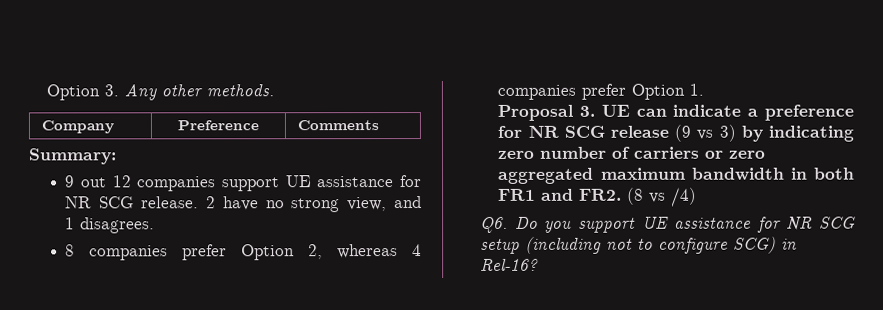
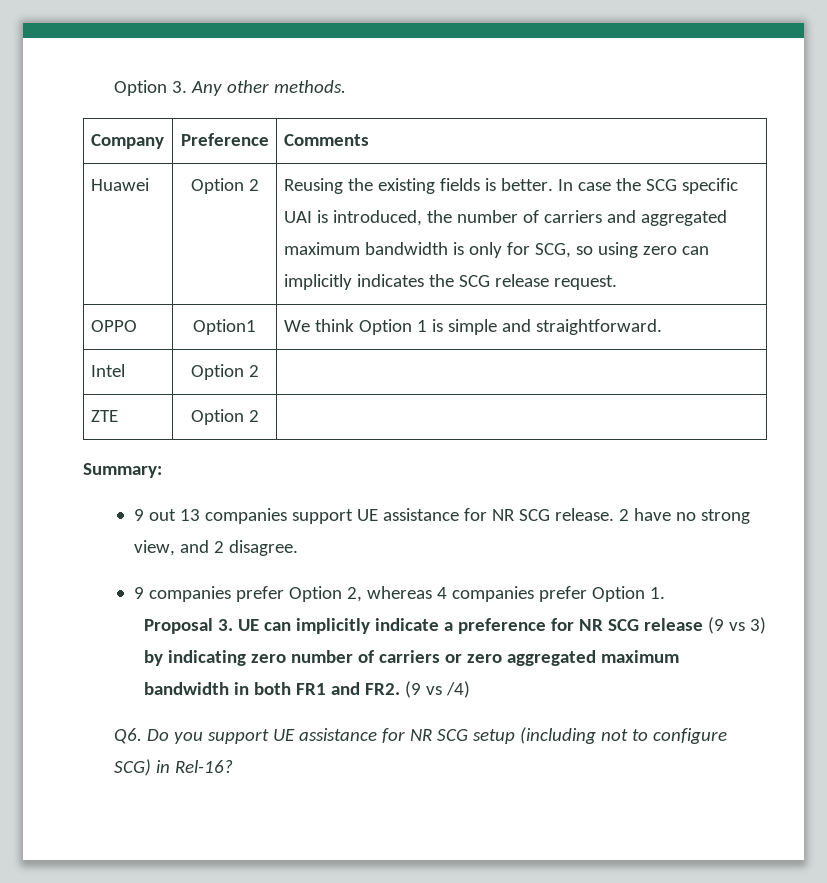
(379, 125) none -> [90,178,149,191] [190,178,259,194] [283,178,738,194] [283,210,727,226] [283,242,709,258] [283,274,617,290] [90,320,137,332] [193,319,256,335] [283,319,662,335] [90,364,125,377] [190,364,259,380] [90,410,118,422] [190,409,259,425] // Huawei | Option 2 | Reusing the existing fields is better. In case the SCG specific UAI is introduced, the number of carriers and aggregated maximum bandwidth is only for SCG, so using zero can implicitly indicates the SCG release request. // OPPO | Option1 | We think Option 1 is simple and straightforward. // Intel | Option 2 | // ZTE | Option 2 |
[112,175,132,188] 12 -> [180,509,201,521] 13
[65,217,156,234] [65,244,76,257] 1 disagrees. // 8 -> [214,540,299,556] [134,587,145,599] 2 disagree. // 9
(667, 112) none -> [296,618,371,634] implicitly
[627,187,645,205] (8 -> [405,681,422,698] (9

